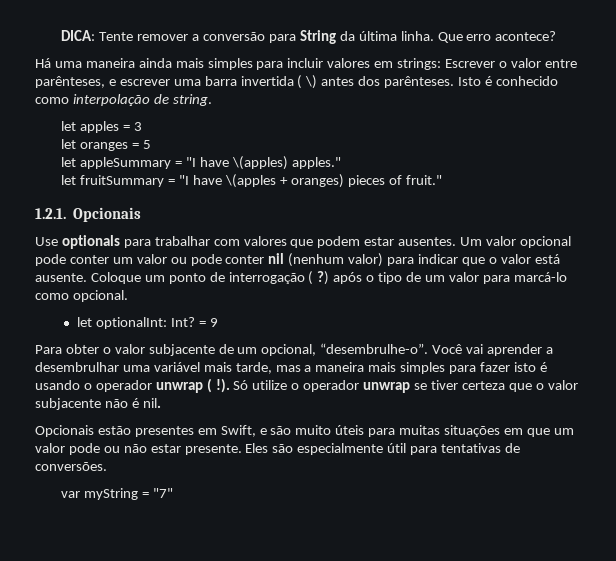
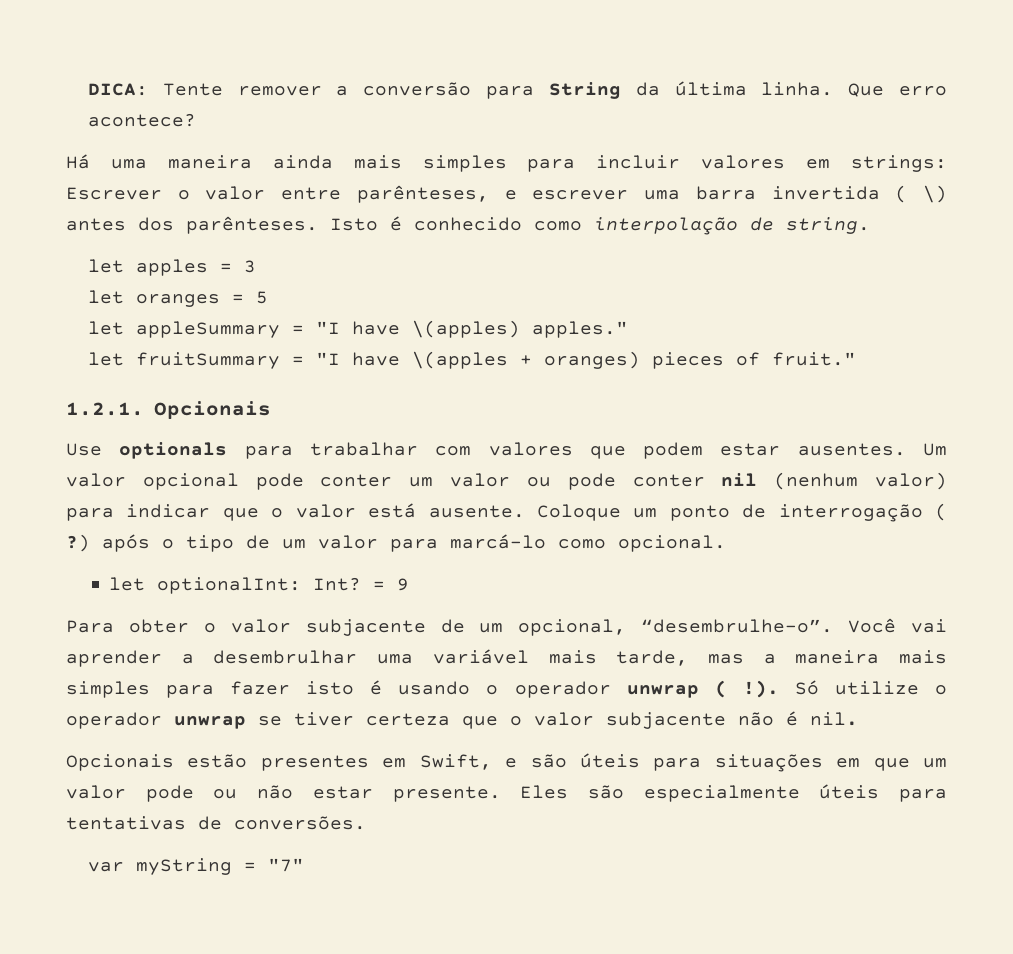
[295,425,441,437] muito úteis para muitas -> [579,753,702,771] úteis para
[387,443,407,453] útil -> [819,784,880,799] úteis

